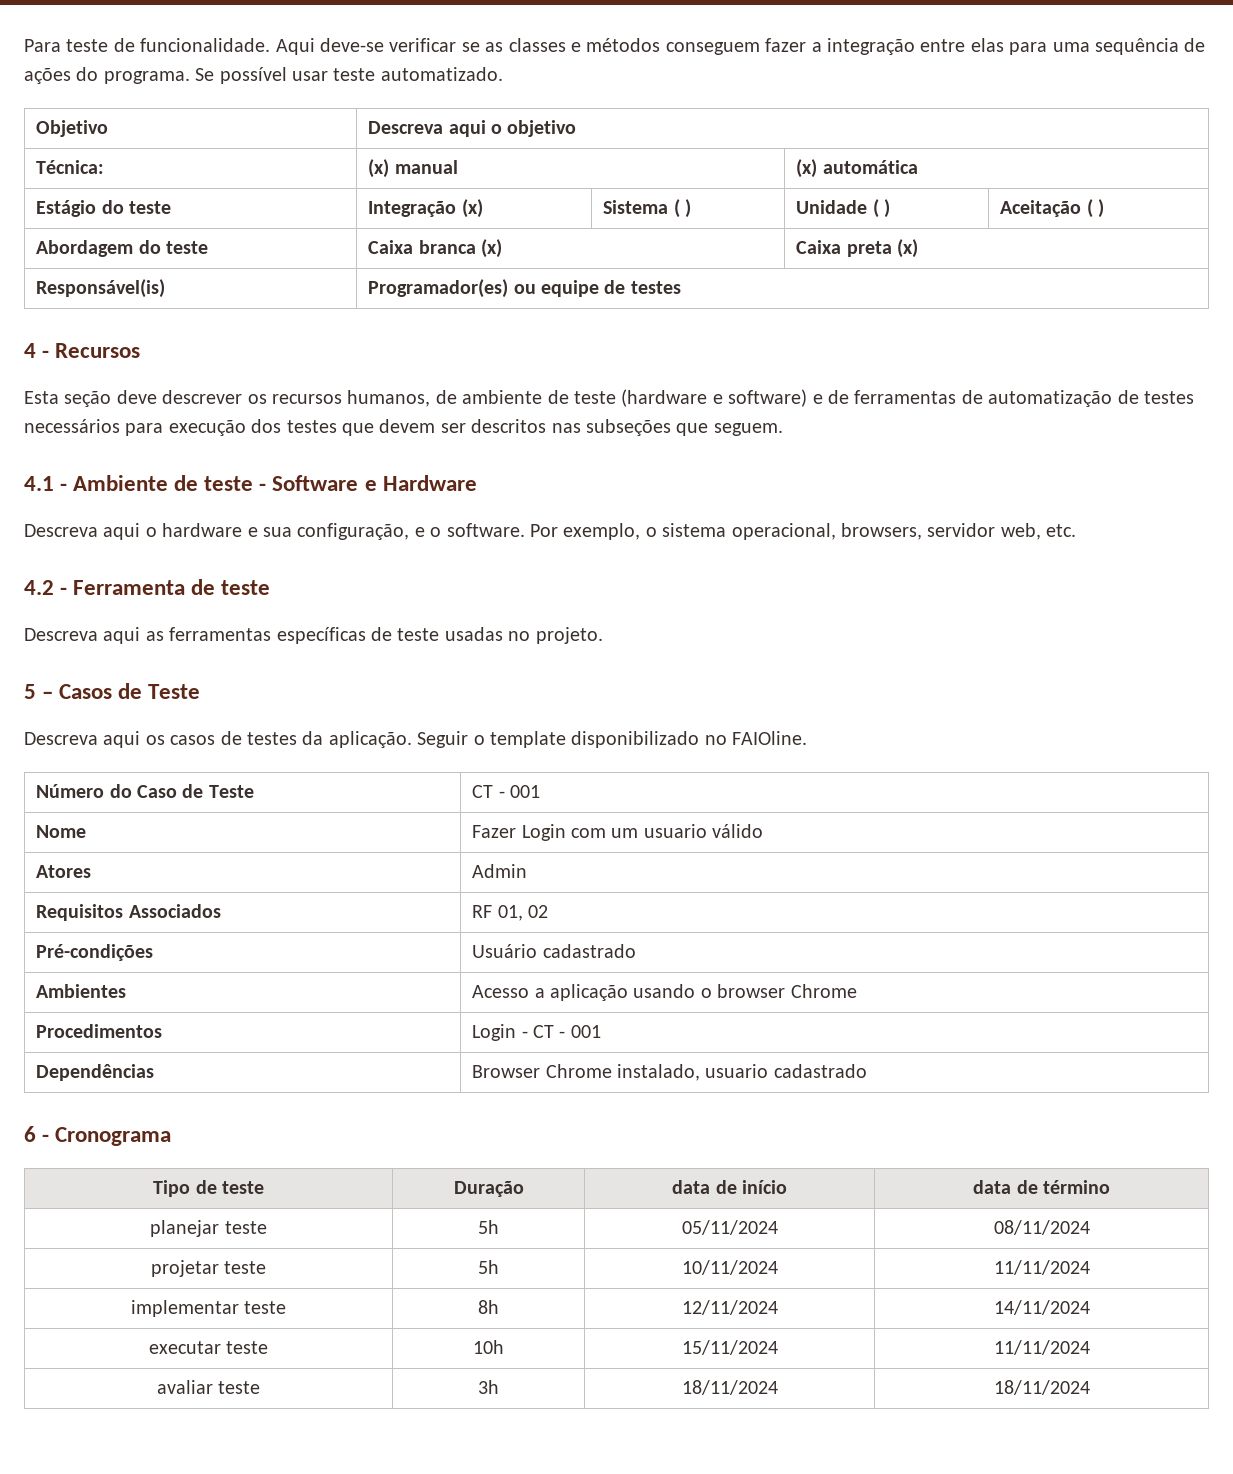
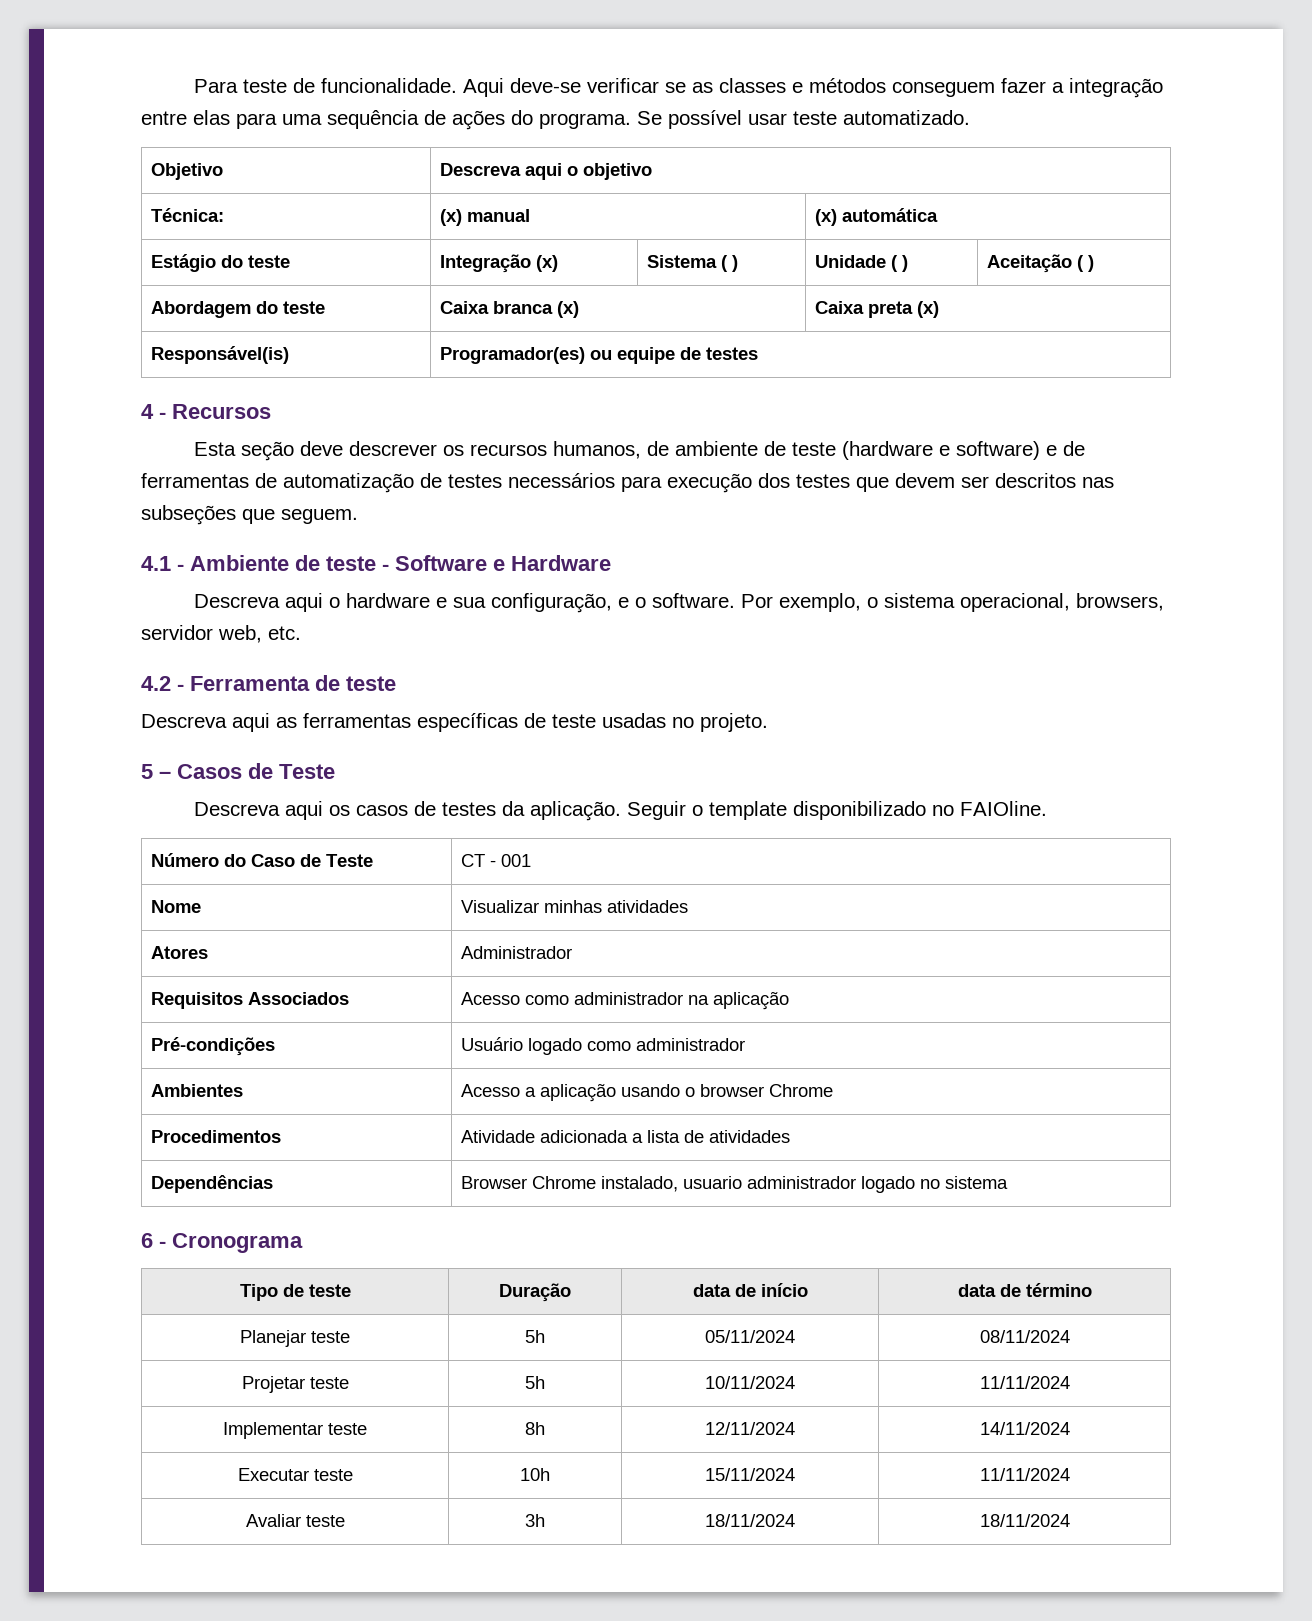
[472,824,764,841] Fazer Login com um usuario válido -> [461,900,689,913] Visualizar minhas atividades
[472,864,528,878] Admin -> [461,946,573,959] Administrador
[472,905,549,921] RF 01, 02 -> [461,991,790,1010] Acesso como administrador na aplicação
[542,944,636,958] cadastrado -> [528,1038,746,1055] logado como administrador
[472,1024,601,1041] Login - CT - 001 -> [461,1130,791,1143] Atividade adicionada a lista de atividades
[773,1064,867,1078] cadastrado -> [747,1176,1009,1193] administrador logado no sistema
[150,1220,220,1237] planejar -> [240,1330,306,1347] Planejar
[150,1260,219,1277] projetar -> [241,1376,305,1393] Projetar
[130,1300,239,1317] implementar -> [223,1422,323,1439] Implementar
[148,1341,221,1354] executar -> [237,1468,309,1481] Executar
[156,1380,213,1394] avaliar -> [245,1514,301,1527] Avaliar

